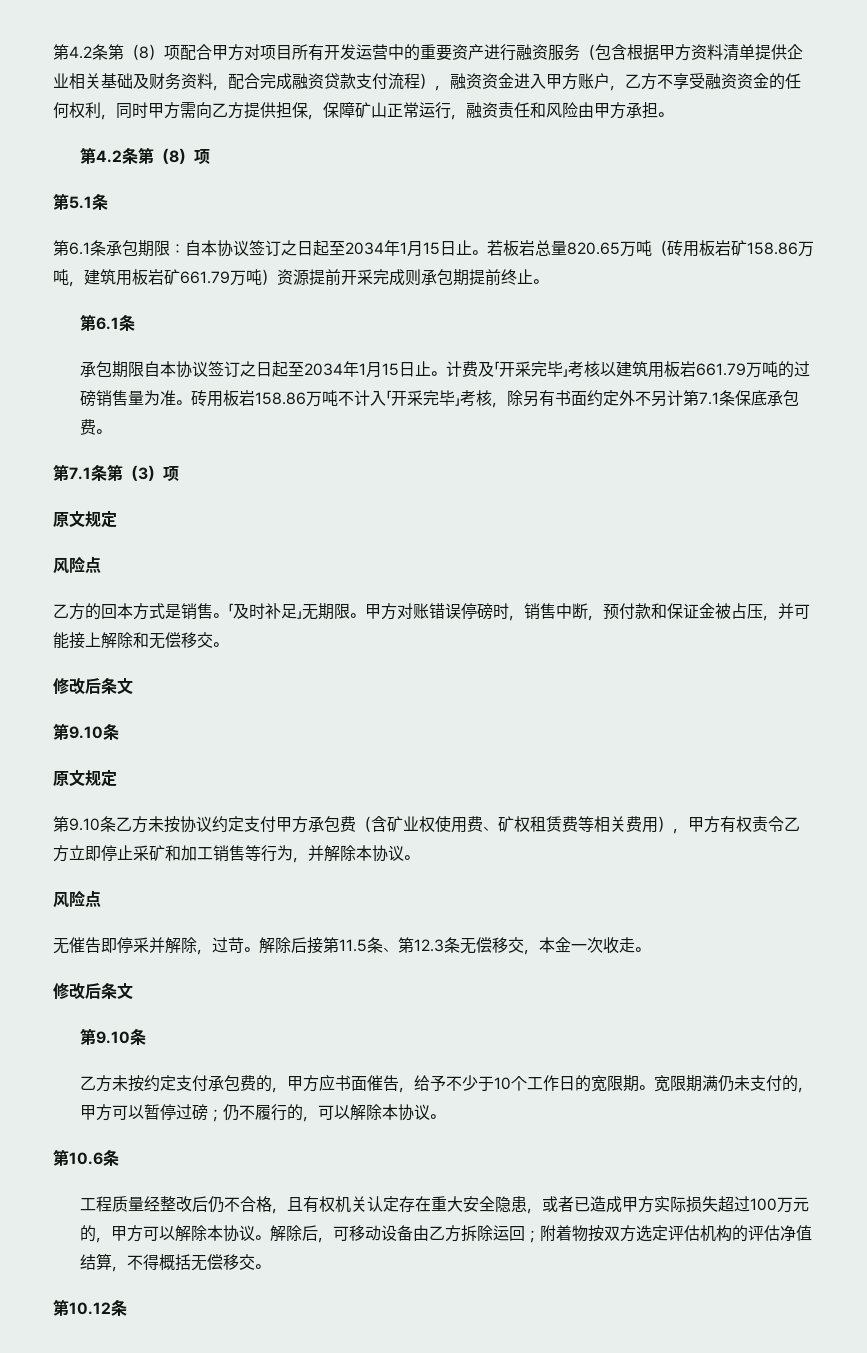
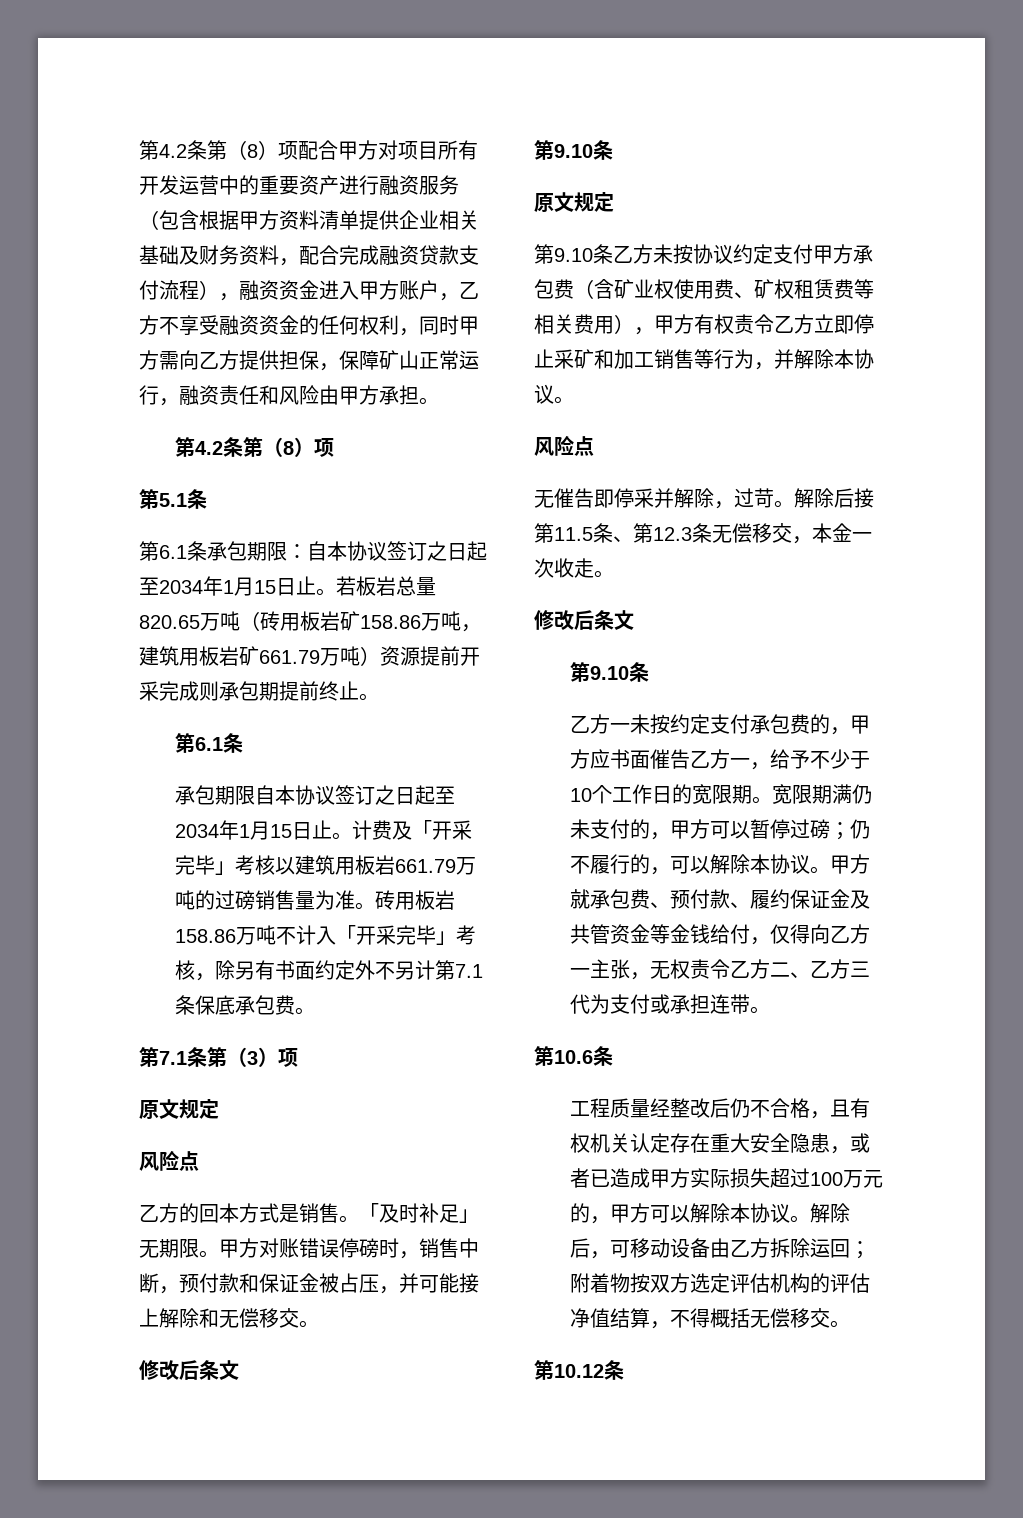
(112, 1083) none -> [609,723,630,732] 一
(399, 1083) none -> [689,749,750,769] 乙方一
(445, 1116) none -> [829,854,870,874] [569,889,870,909] [569,924,870,945] [569,959,870,980] [569,994,770,1014] 甲方就承包费、预付款、履约保证金及共管资金等金钱给付，仅得向乙方一主张，无权责令乙方二、乙方三代为支付或承担连带。

